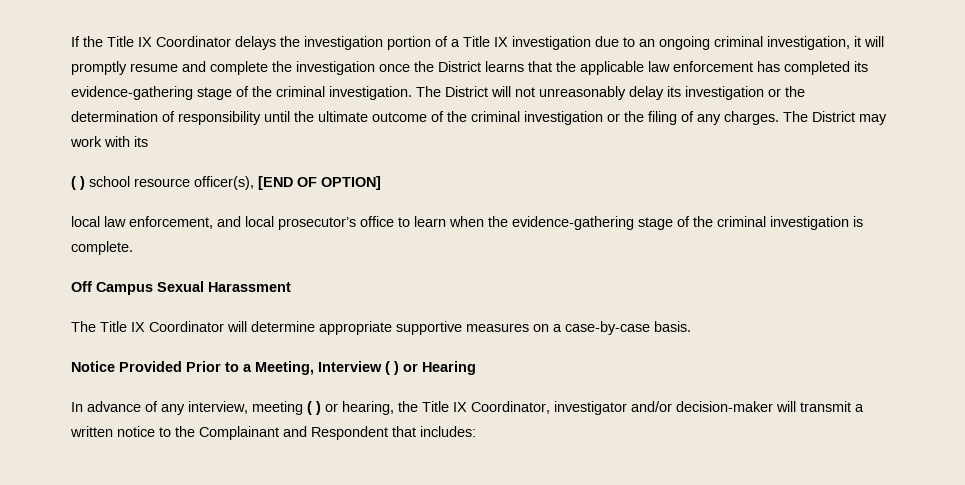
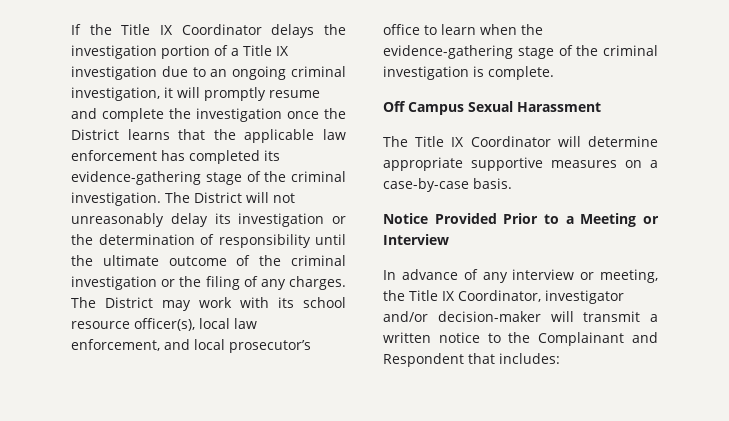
[71,176,85,190] // ( ) -> (294, 302) none
[258,176,381,190] [END OF OPTION] // -> (195, 324) none
[255,361,314,375] Meeting, -> [580,213,659,227] Meeting or
[385,361,476,375] ( ) or Hearing -> (449, 239) none
[188,401,394,415] interview, meeting ( ) or hearing, -> [512,269,658,283] interview or meeting,

